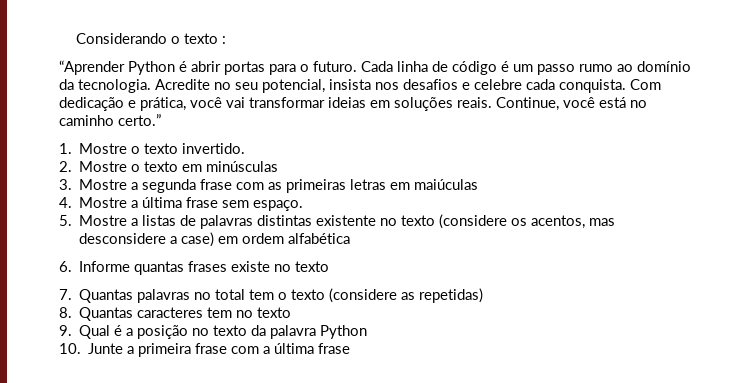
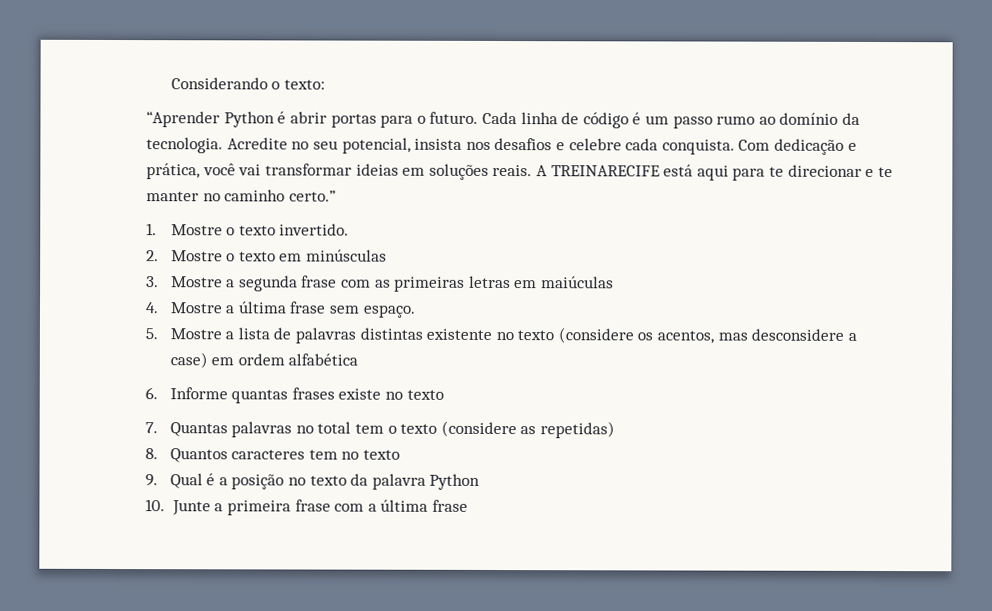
[183,33,226,44] texto : -> [283,79,325,90] texto:
[495,97,626,111] Continue, você está -> [535,164,893,181] [146,191,200,202] A TREINARECIFE está aqui para te direcionar e te manter
[142,215,177,226] listas -> [237,327,270,340] lista
[79,307,134,321] Quantas -> [169,448,228,463] Quantos

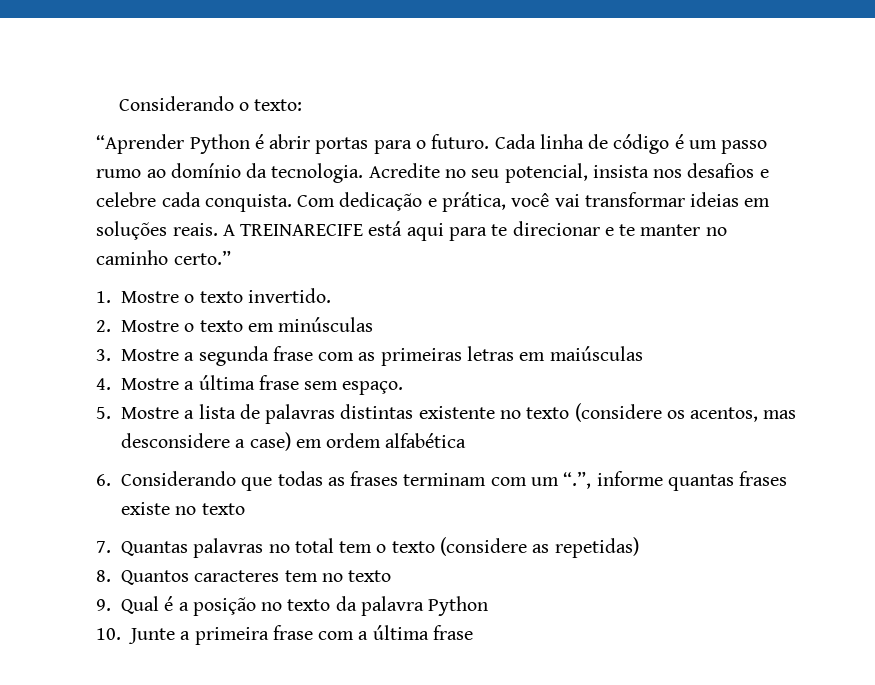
[540,276,614,289] maiúculas -> [549,346,643,361] maiúsculas
[169,387,228,400] Informe -> [121,471,663,491] Considerando que todas as frases terminam com um “.”, informe

